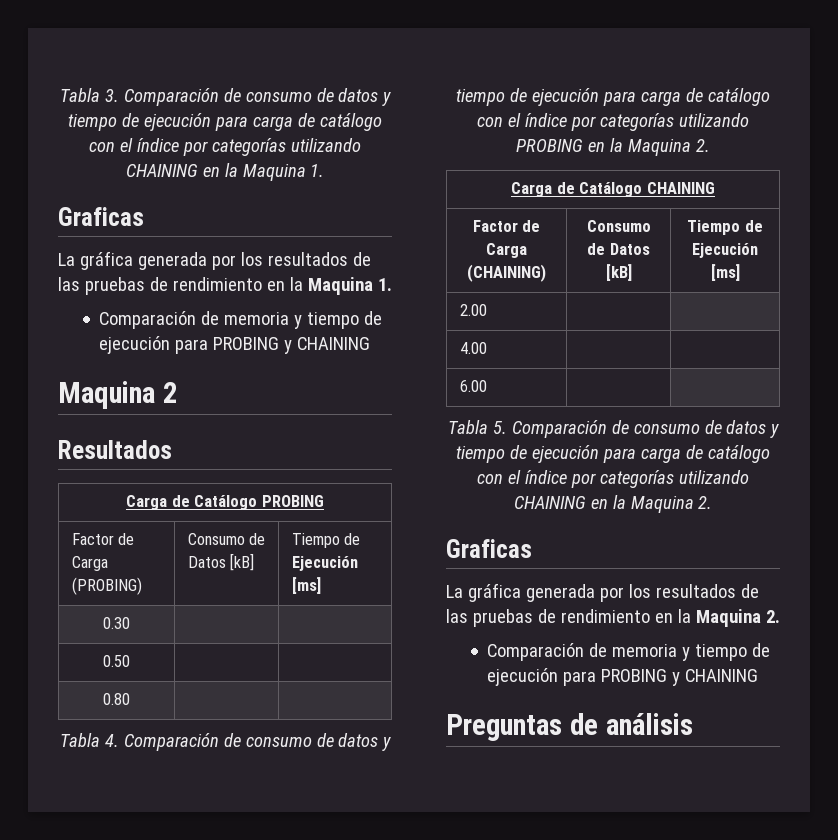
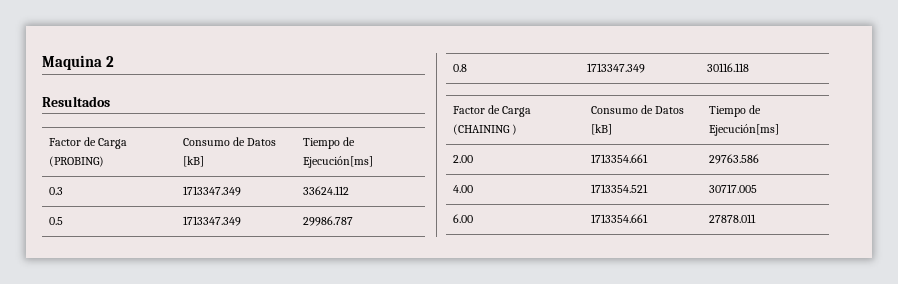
[59,88,392,106] [68,113,382,131] [89,138,361,156] [125,163,325,181] [58,207,144,226] [58,251,371,270] [58,277,392,295] [99,311,383,329] [99,336,371,354] Tabla 3. Comparación de consumo de datos y tiempo de ejecución para carga de catálogo con el índice por categorías utilizando CHAINING en la Maquina 1. // Graficas // La gráfica generada por los resultados de las pruebas de rendimiento en la Maquina 1. // Comparación de memoria y tiempo de ejecución para PROBING y CHAINING // -> (42, 62) none
[126,495,324,510] // Carga de Catálogo PROBING -> (110, 101) none
[291,556,358,571] [291,577,321,594] [103,617,130,629] [103,655,130,667] [103,693,130,705] [59,733,392,751] [456,88,770,106] [477,113,749,131] [516,138,710,156] [511,182,715,197] [472,220,541,232] [486,243,527,258] [467,264,546,282] [586,220,651,232] [587,243,650,255] [605,264,632,281] [687,220,763,235] [692,243,758,258] [710,264,740,281] Ejecución [ms] // 0.30 | | // 0.50 | | // 0.80 | | // Tabla 4. Comparación de consumo de datos y tiempo de ejecución para carga de catálogo con el índice por categorías utilizando PROBING en la Maquina 2. // Carga de Catálogo CHAINING // Factor de Carga (CHAINING) | Consumo de Datos [kB] | Tiempo de Ejecución [ms] -> [302,156,373,168] [48,187,63,195] [182,186,241,196] [302,186,349,195] [48,217,63,225] [182,216,241,226] [302,216,353,226] [452,64,467,72] [586,63,645,73] [706,63,749,72] [452,105,532,117] [452,124,518,135] [590,105,685,114] [590,124,612,135] [708,105,762,117] [708,124,779,136] Ejecución[ms] // 0.3 | 1713347.349 | 33624.112 // 0.5 | 1713347.349 | 29986.787 // 0.8 | 1713347.349 | 30116.118 // Factor de Carga (CHAINING ) | Consumo de Datos [kB] | Tiempo de Ejecución[ms]
(487, 310) | -> [590,154,648,163] [708,154,759,164] 1713354.661 | 29763.586
(487, 348) | -> [590,184,648,193] [708,184,757,193] 1713354.521 | 30717.005
[447,420,780,438] [456,445,770,463] [477,470,749,488] [513,495,713,513] [446,539,532,558] [446,583,759,602] [446,609,780,627] [487,643,771,661] [487,668,759,686] [446,713,693,741] | // Tabla 5. Comparación de consumo de datos y tiempo de ejecución para carga de catálogo con el índice por categorías utilizando CHAINING en la Maquina 2. // Graficas // La gráfica generada por los resultados de las pruebas de rendimiento en la Maquina 2. // Comparación de memoria y tiempo de ejecución para PROBING y CHAINING // Preguntas de análisis -> [590,214,648,223] [708,214,756,223] 1713354.661 | 27878.011

